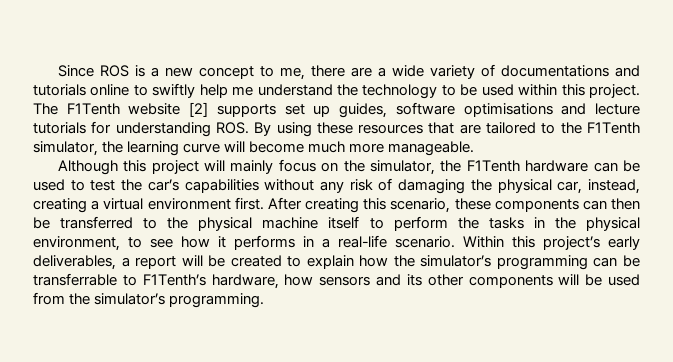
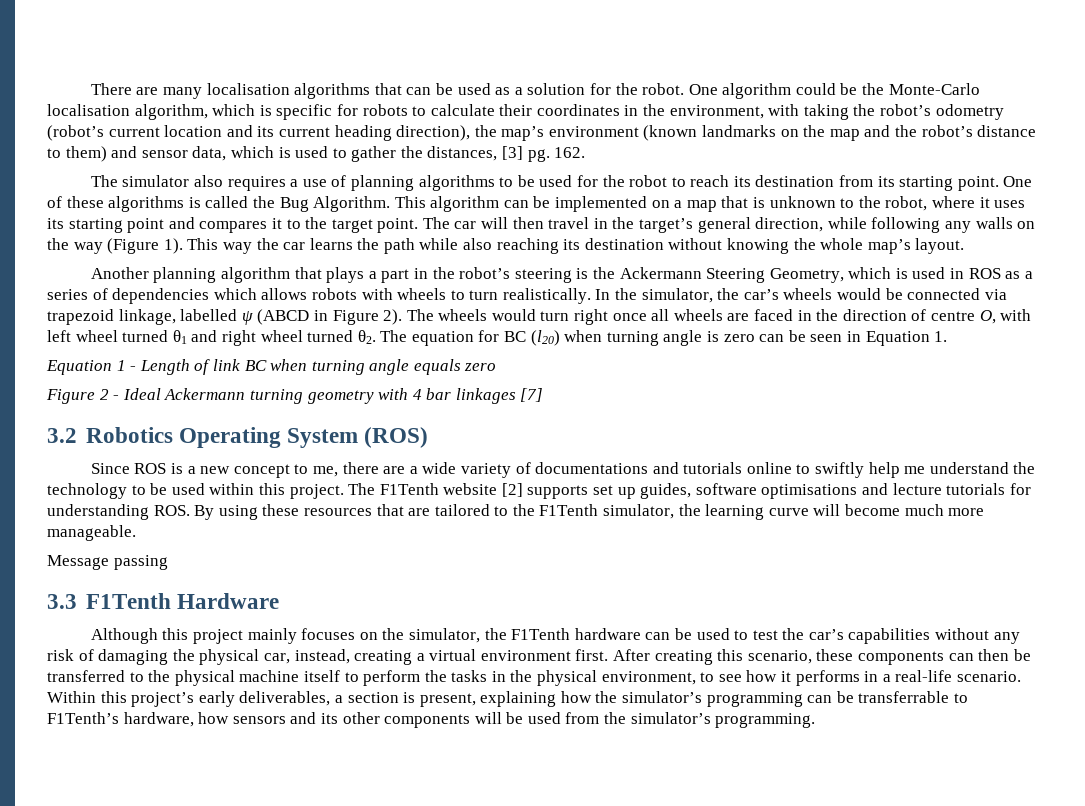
(57, 71) none -> [90,83,980,99] [47,104,1004,120] [47,125,1037,141] [47,146,586,162] [90,175,1033,191] [47,196,1026,212] [47,217,1036,233] [47,238,965,254] [90,267,1033,283] [47,288,1007,304] [47,309,1032,325] [47,330,948,346] [46,359,497,375] [46,388,544,404] [47,427,429,448] There are many localisation algorithms that can be used as a solution for the robot. One algorithm could be the Monte-Carlo localisation algorithm, which is specific for robots to calculate their coordinates in the environment, with taking the robot’s odometry (robot’s current location and its current heading direction), the map’s environment (known landmarks on the map and the robot’s distance to them) and sensor data, which is used to gather the distances, [3] pg. 162. // The simulator also requires a use of planning algorithms to be used for the robot to reach its destination from its starting point. One of these algorithms is called the Bug Algorithm. This algorithm can be implemented on a map that is unknown to the robot, where it uses its starting point and compares it to the target point. The car will then travel in the target’s general direction, while following any walls on the way (Figure 1). This way the car learns the path while also reaching its destination without knowing the whole map’s layout. // Another planning algorithm that plays a part in the robot’s steering is the Ackermann Steering Geometry, which is used in ROS as a series of dependencies which allows robots with wheels to turn realistically. In the simulator, the car’s wheels would be connected via trapezoid linkage, labelled ψ (ABCD in Figure 2). The wheels would turn right once all wheels are faced in the direction of centre O, with left wheel turned θ1 and right wheel turned θ2. The equation for BC (l20) when turning angle is zero can be seen in Equation 1. // Equation 1 - Length of link BC when turning angle equals zero // Figure 2 - Ideal Ackermann turning geometry with 4 bar linkages [7] // 3.2 Robotics Operating System (ROS) //
(475, 148) none -> [47,555,168,570] [47,593,279,609] // Message passing // 3.3 F1Tenth Hardware
[203,159,316,174] will mainly focus -> [247,628,356,644] mainly focuses
[135,255,354,269] report will be created to explain -> [347,691,557,707] section is present, explaining

